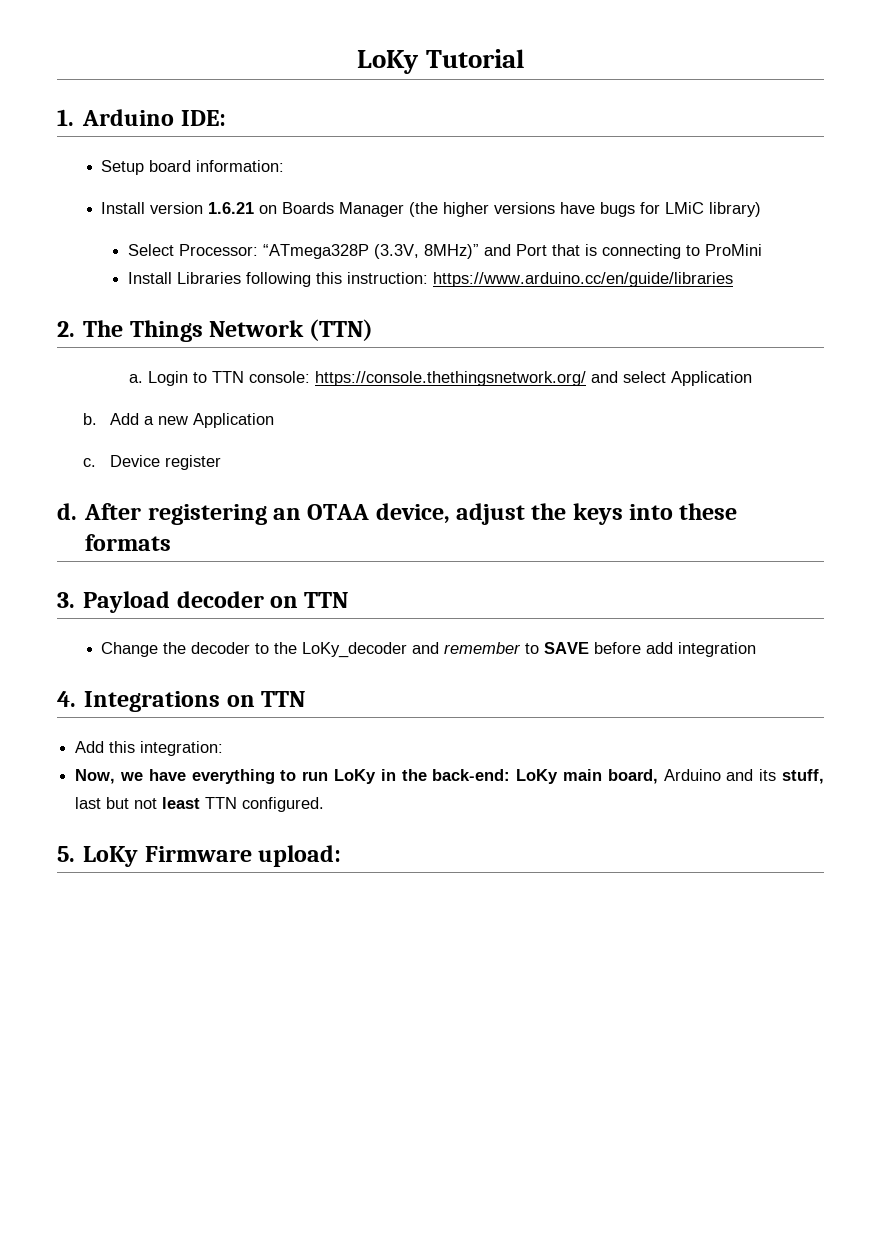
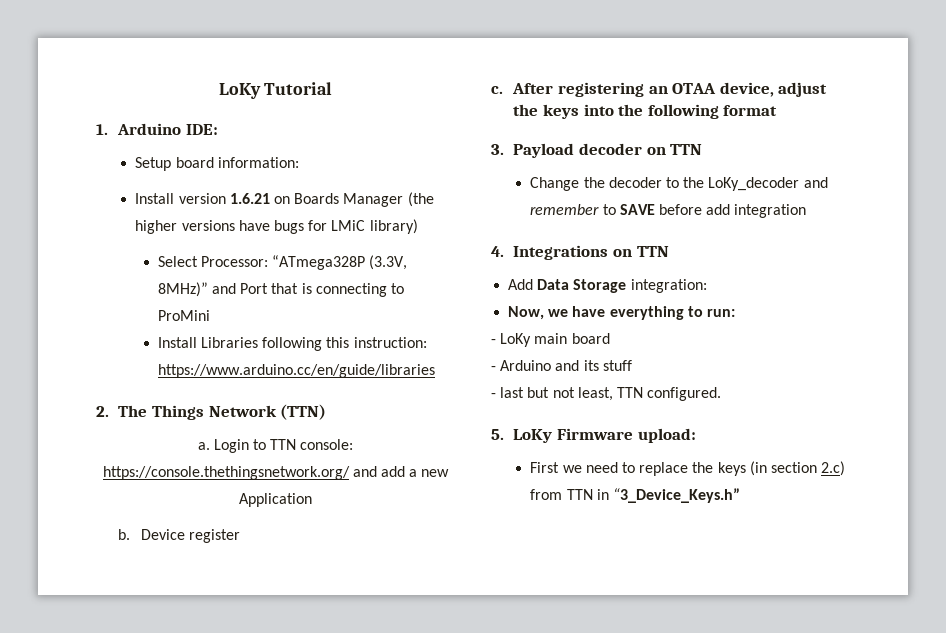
[623,371,752,386] [83,413,139,425] select Application // b. Add -> [381,466,405,477] add
[83,458,97,467] c. -> [118,529,131,540] b.
[57,503,77,520] d. -> [491,86,503,94] c.
[679,503,738,520] [85,534,172,551] these formats -> [618,104,778,119] the following format
[109,741,136,753] this -> [537,279,627,293] Data Storage
[302,769,658,784] run LoKy in the back-end: LoKy main board, -> [706,309,735,317] [491,333,610,347] [491,366,496,371] run: // - LoKy main board // -
[782,769,825,784] stuff, -> [602,360,632,371] [491,393,496,398] stuff // -
[162,797,201,809] least -> [577,387,613,401] least,
(341, 856) none -> [530,461,846,476] [530,488,740,503] // First we need to replace the keys (in section 2.c) from TTN in “3_Device_Keys.h”

